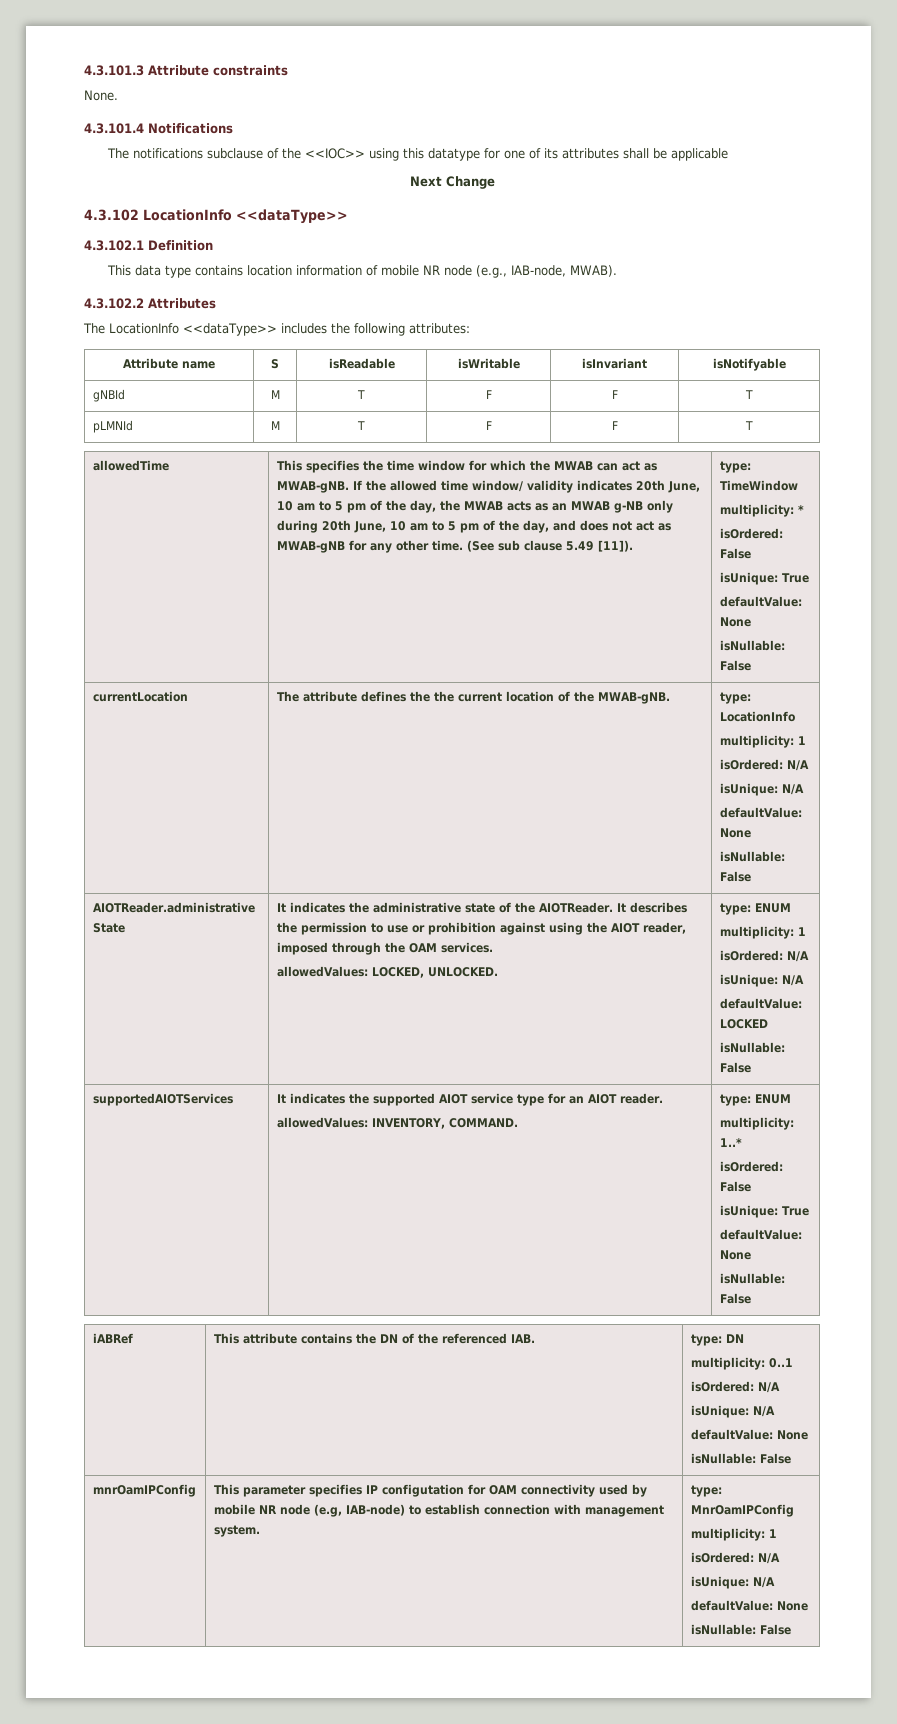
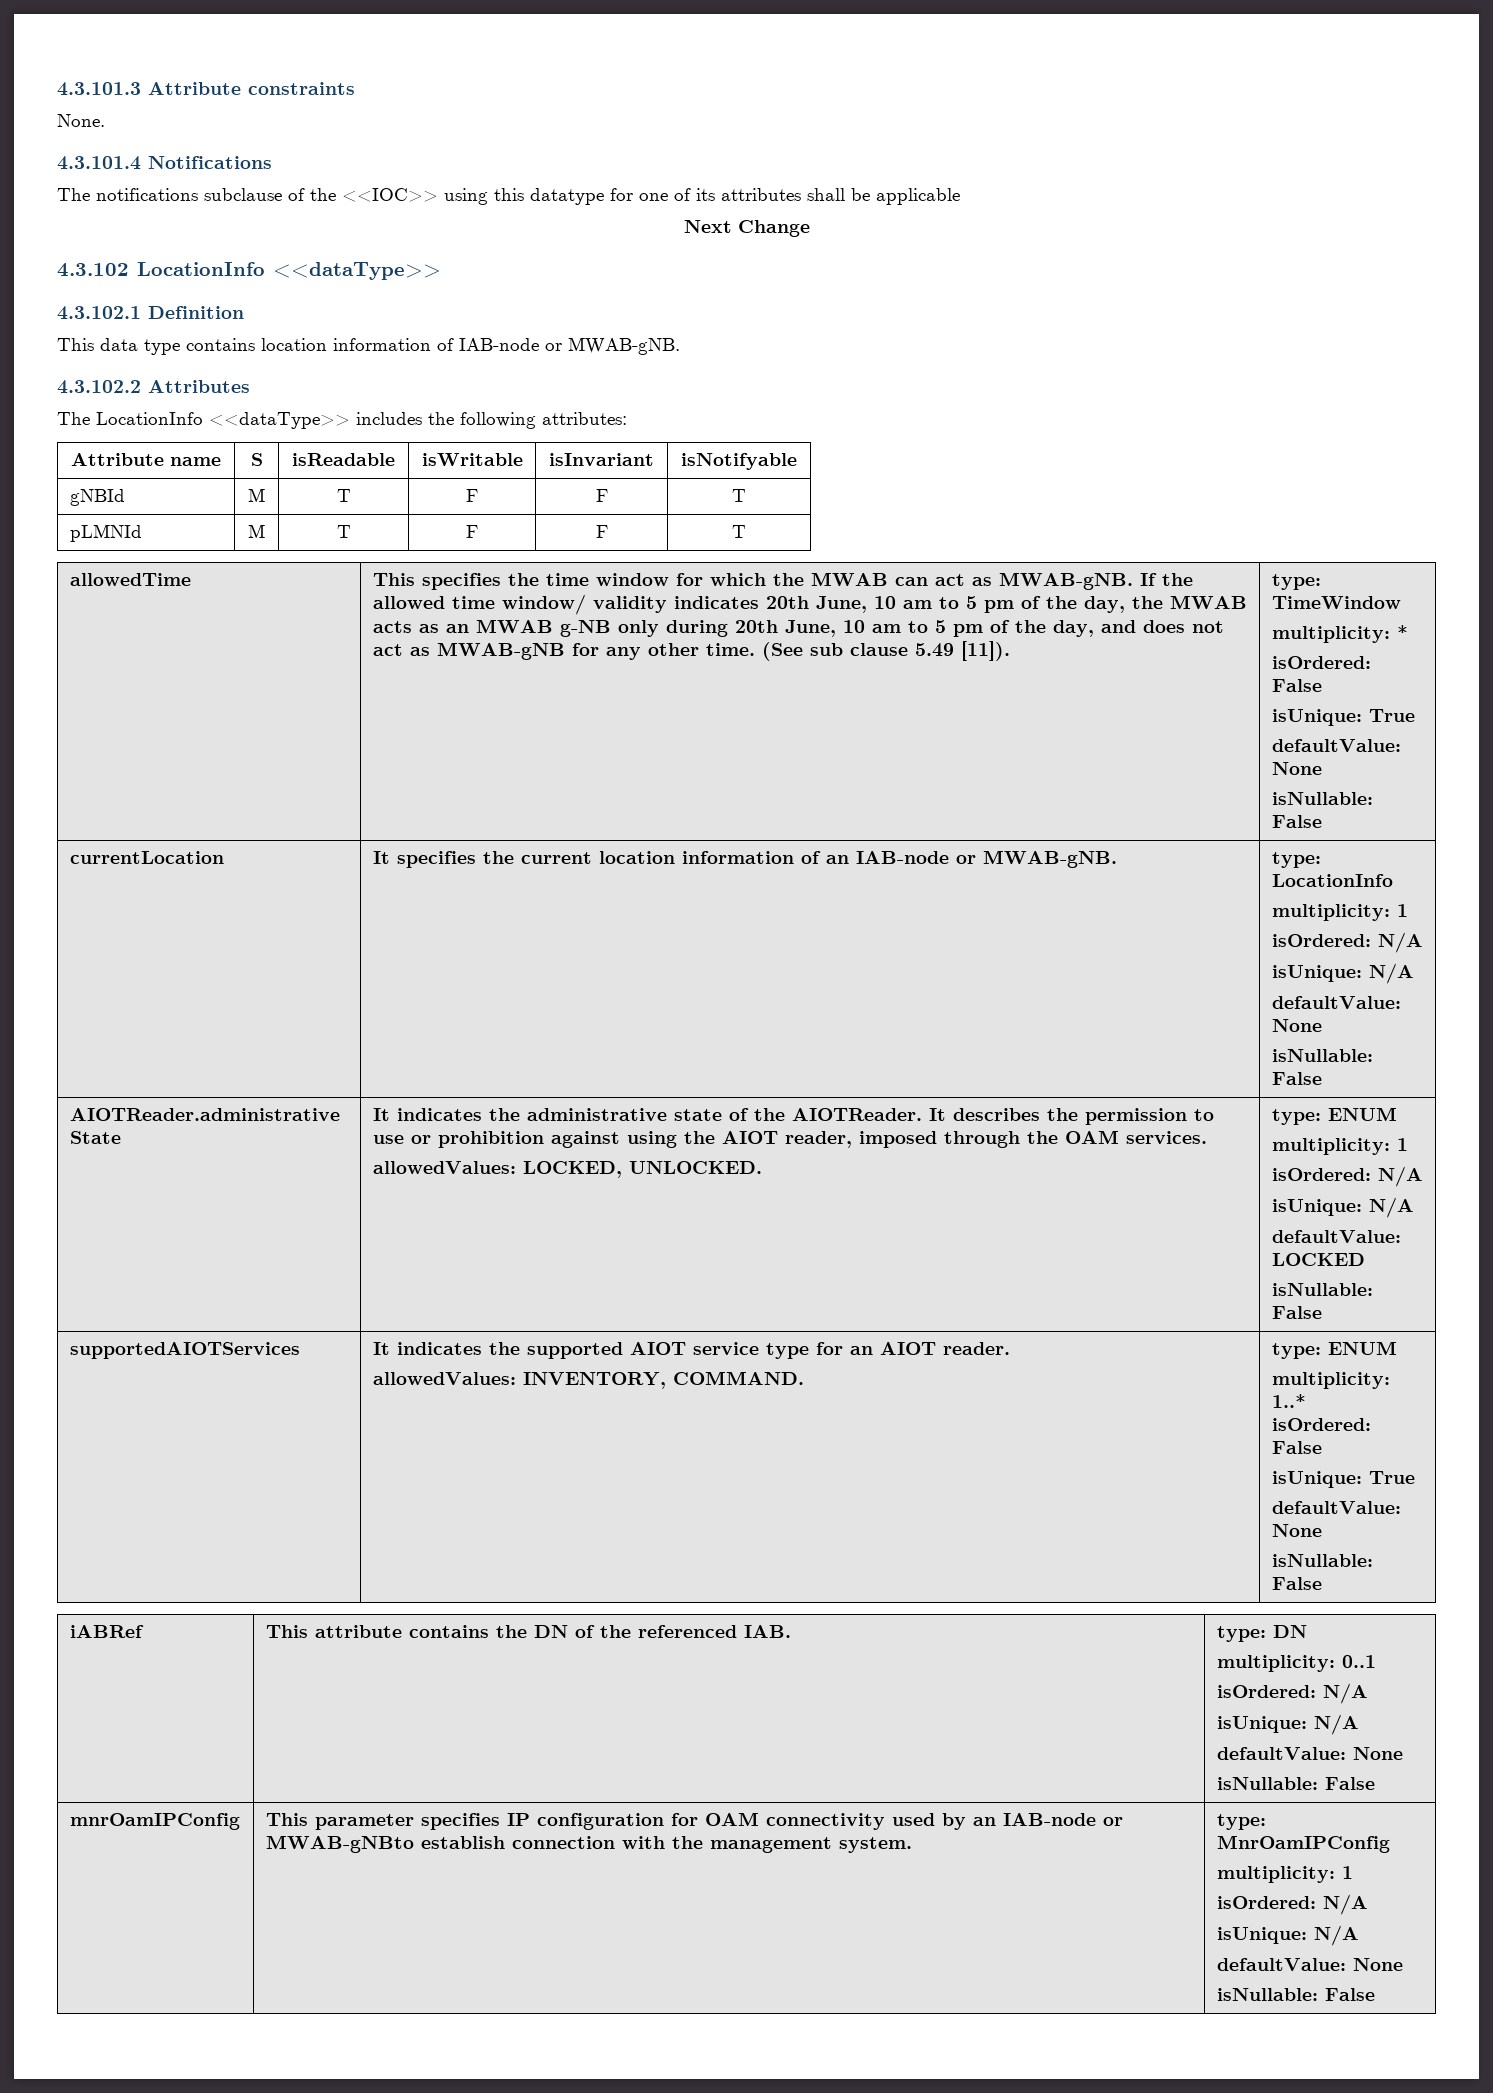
[380,265,617,278] mobile NR node (e.g., IAB-node, MWAB). -> [459,337,680,355] IAB-node or MWAB-gNB.
[276,691,594,702] The attribute defines the the current location of the -> [372,851,976,868] It specifies the current location information of an IAB-node or
[381,1484,464,1497] configutation -> [536,1813,664,1830] configuration
[213,1504,421,1517] mobile NR node (e.g, IAB-node) to -> [972,1813,1123,1826] [265,1835,414,1853] an IAB-node or MWAB-gNBto
(581, 1509) none -> [671,1836,703,1849] the

